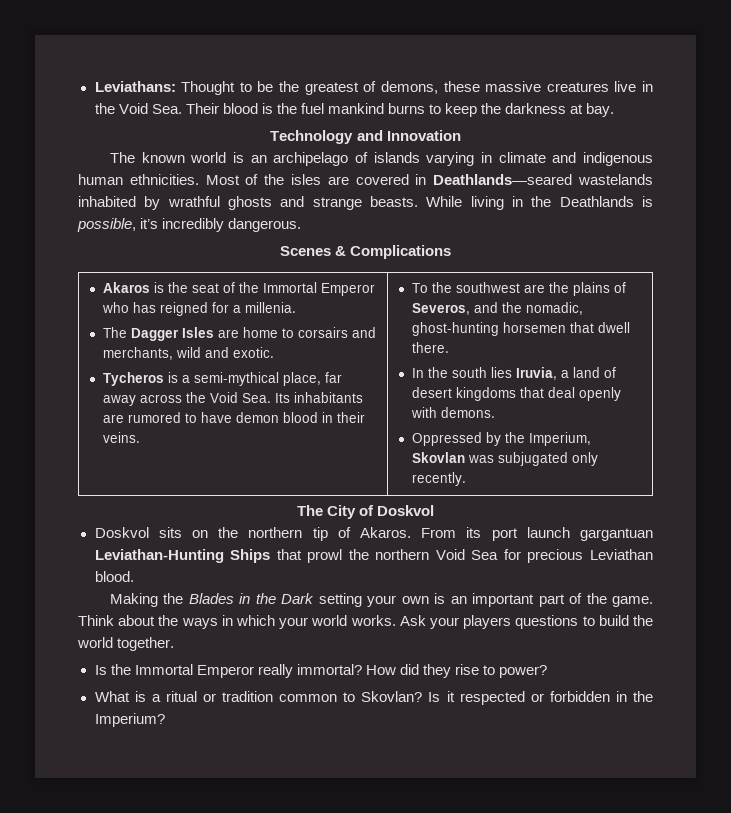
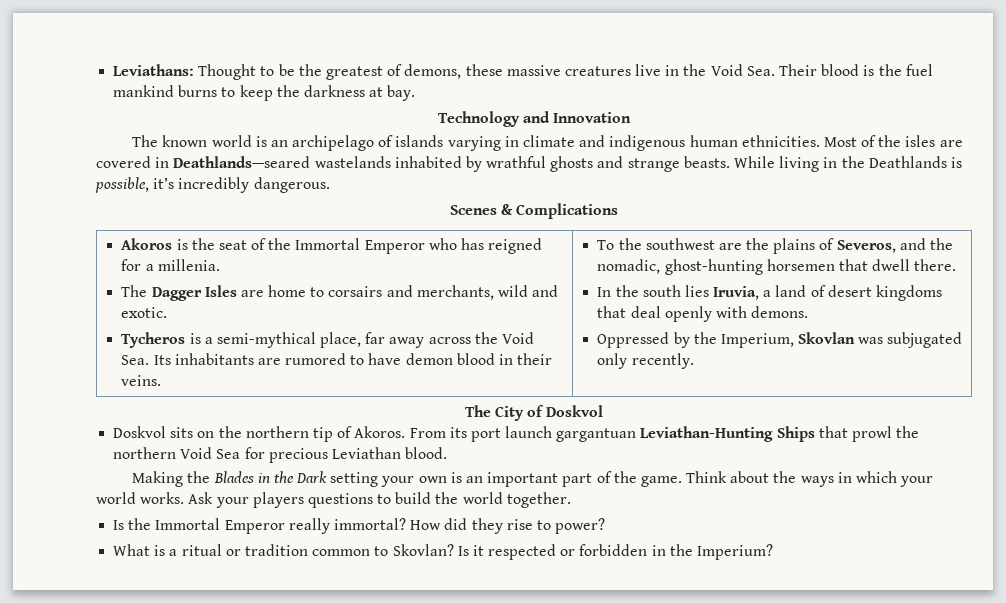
[102,282,150,293] Akaros -> [121,238,173,250] Akoros
[359,527,411,538] Akaros. -> [354,426,406,438] Akoros.

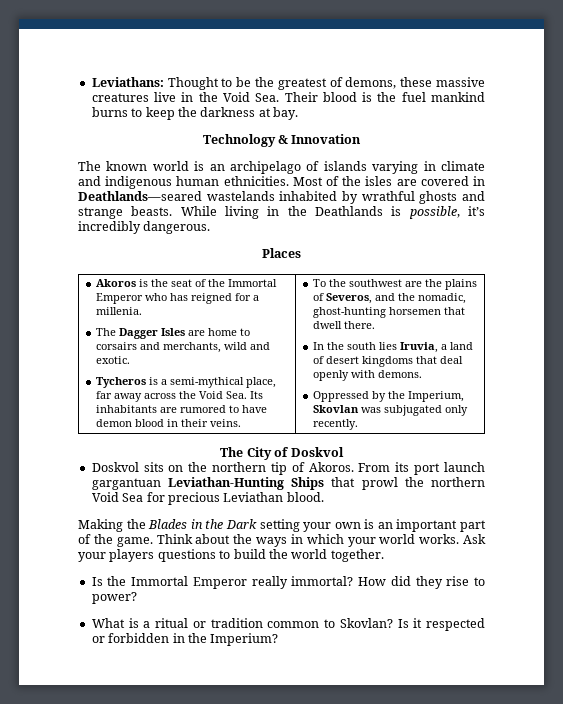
[523,111,550,123] and -> [278,135,288,144] &
[449,203,619,219] Scenes & Complications -> [262,248,301,258] Places

